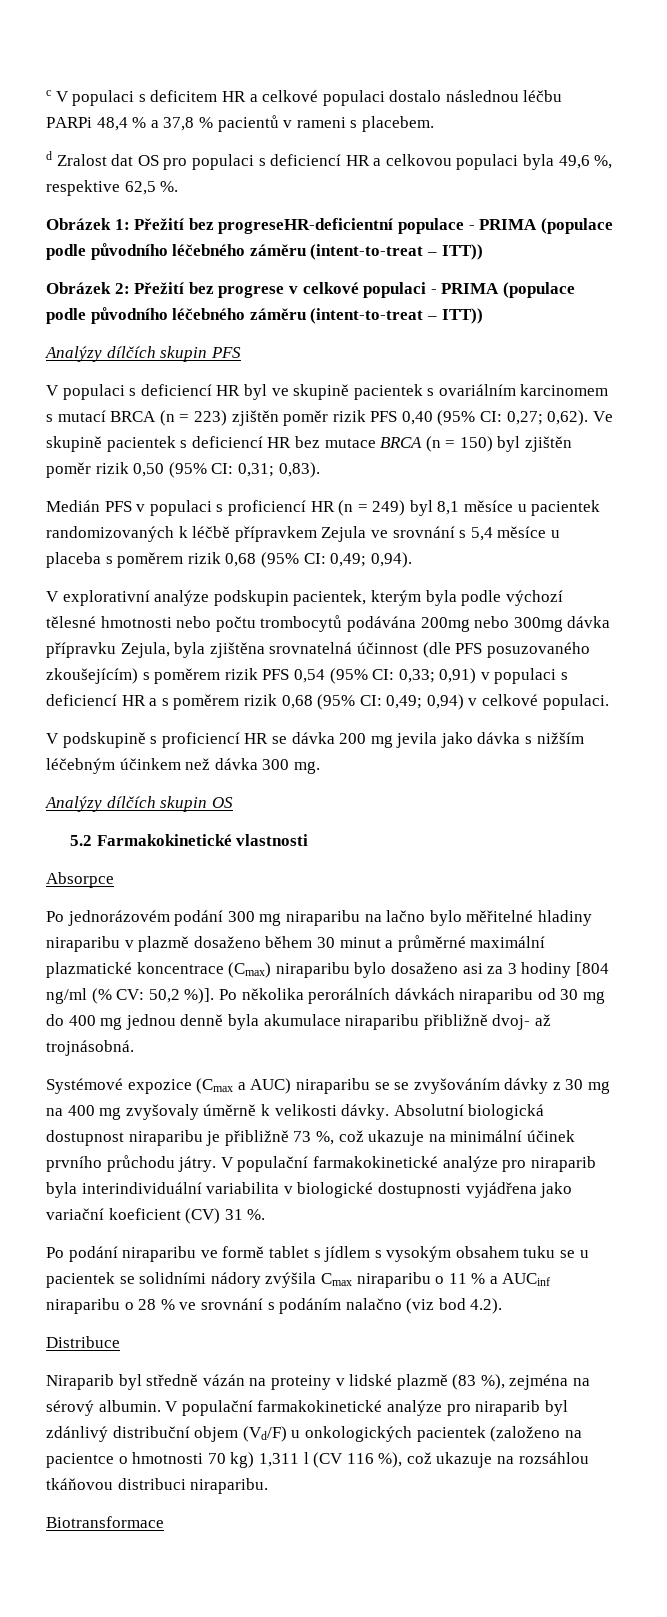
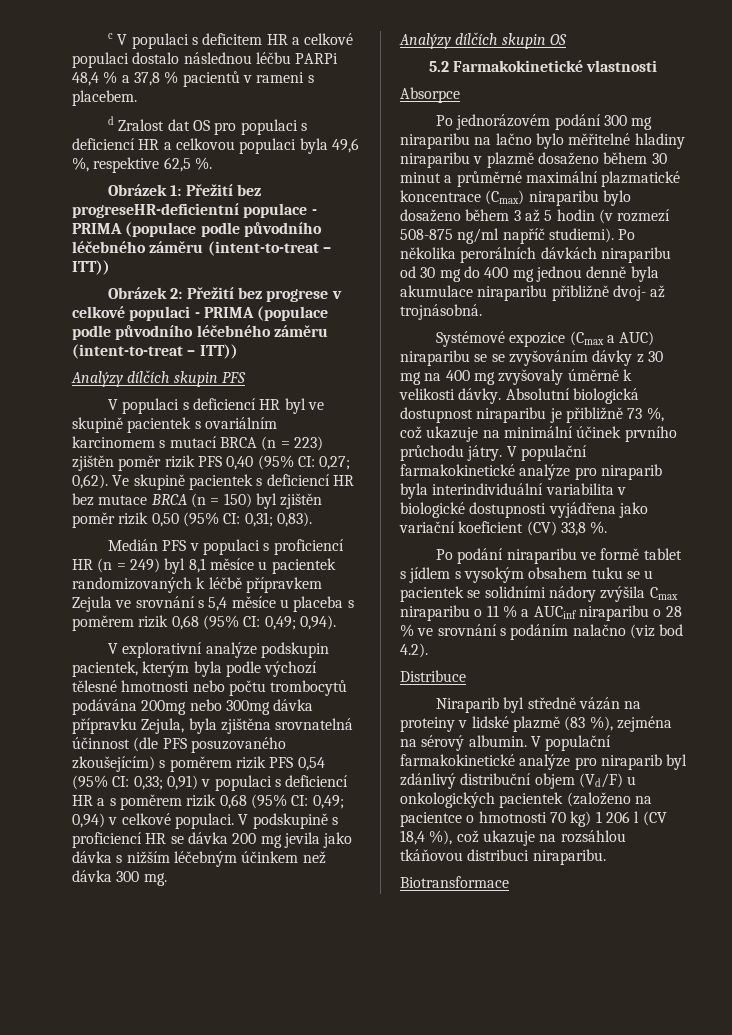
(609, 702) // -> (234, 821) none
[462,962,609,978] [46,988,215,1004] asi za 3 hodiny [804 ng/ml (% CV: 50,2 %)]. -> [465,209,671,224] [400,228,614,244] během 3 až 5 hodin (v rozmezí 508-875 ng/ml napříč studiemi).
[224,1209,243,1220] 31 -> [560,522,586,536] 33,8
[258,1453,299,1467] 1,311 -> [595,811,630,823] 1 206
[346,1453,374,1464] 116 -> [400,830,425,845] 18,4

